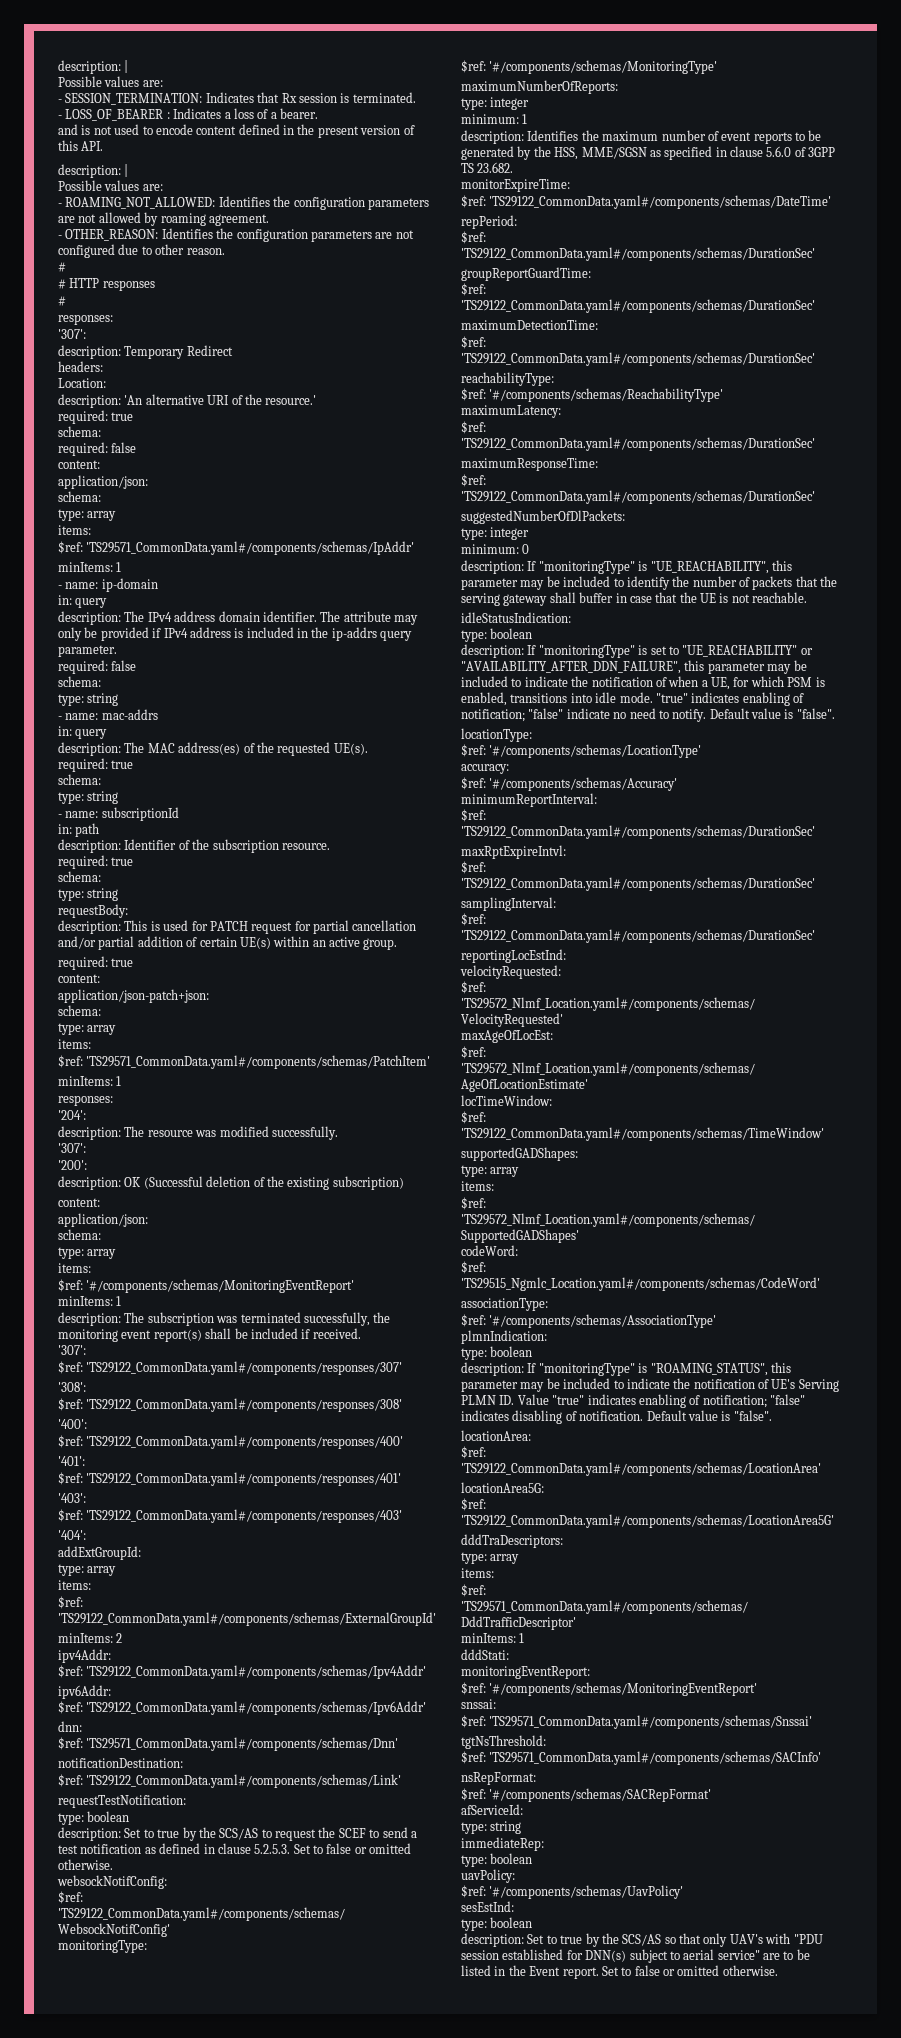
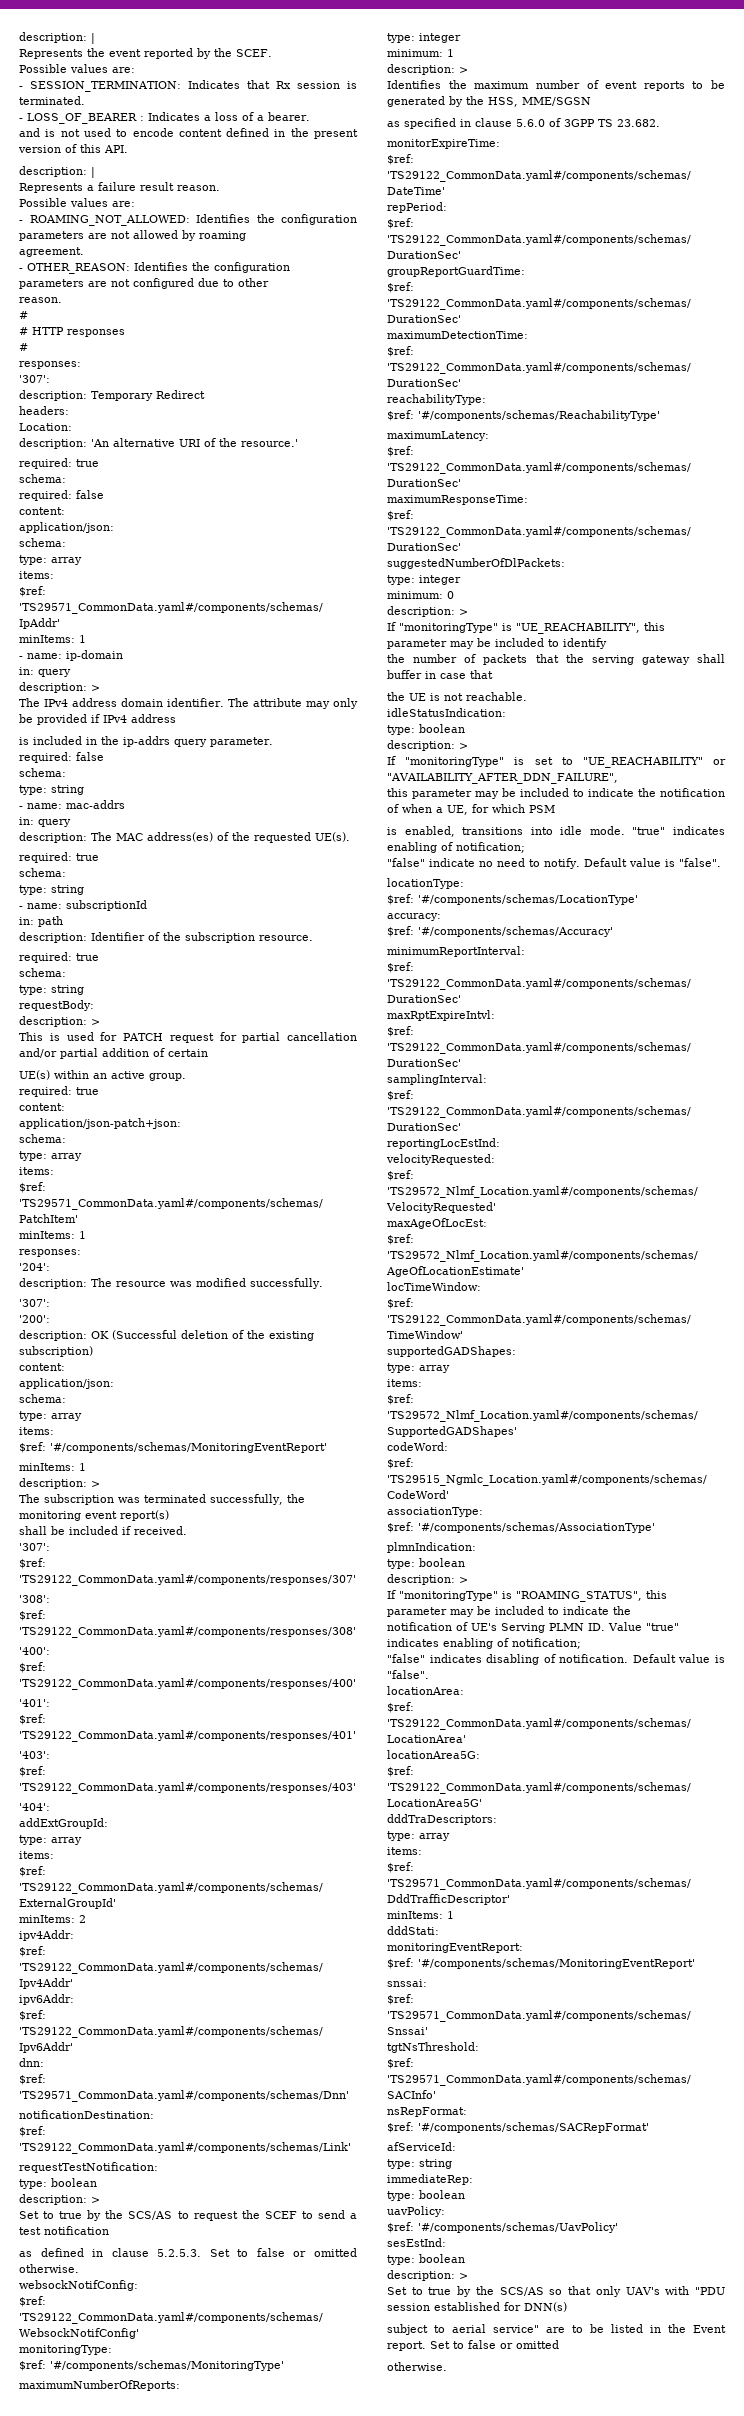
[58,60,129,74] description: | -> [19,32,95,44] [19,48,272,59] description: | // Represents the event reported by the SCEF.
(129, 170) none -> [19,182,220,193] // Represents a failure result reason.
(206, 219) none -> (246, 236) //
(185, 249) none -> (269, 282) //
(121, 618) none -> [91,685,100,691] > //
(231, 632) none -> (176, 718) //
(121, 927) none -> [91,1019,100,1025] > //
(237, 942) none -> (208, 1053) //
(121, 1319) none -> [91,1481,100,1487] > //
(202, 1335) none -> (169, 1515) //
(121, 1834) none -> [91,2197,100,2203] > //
(142, 1849) none -> (109, 2230) //
(524, 137) none -> [459,67,468,73] > //
(647, 153) none -> (591, 101) //
(524, 567) none -> [459,609,468,615] > //
(670, 583) none -> (607, 643) //
(678, 597) none -> (493, 674) //
(524, 651) none -> [459,743,468,749] > //
(681, 667) none -> (618, 778) //
(813, 682) none -> (555, 809) //
(525, 715) none -> (525, 847) //
(524, 1369) none -> [459,1577,468,1583] > //
(691, 1383) none -> (631, 1610) //
(767, 1401) none -> (581, 1643) //
(524, 1940) none -> [459,2273,468,2279] > //
(627, 1956) none -> (567, 2307) //
(720, 1970) none -> (559, 2344) //

